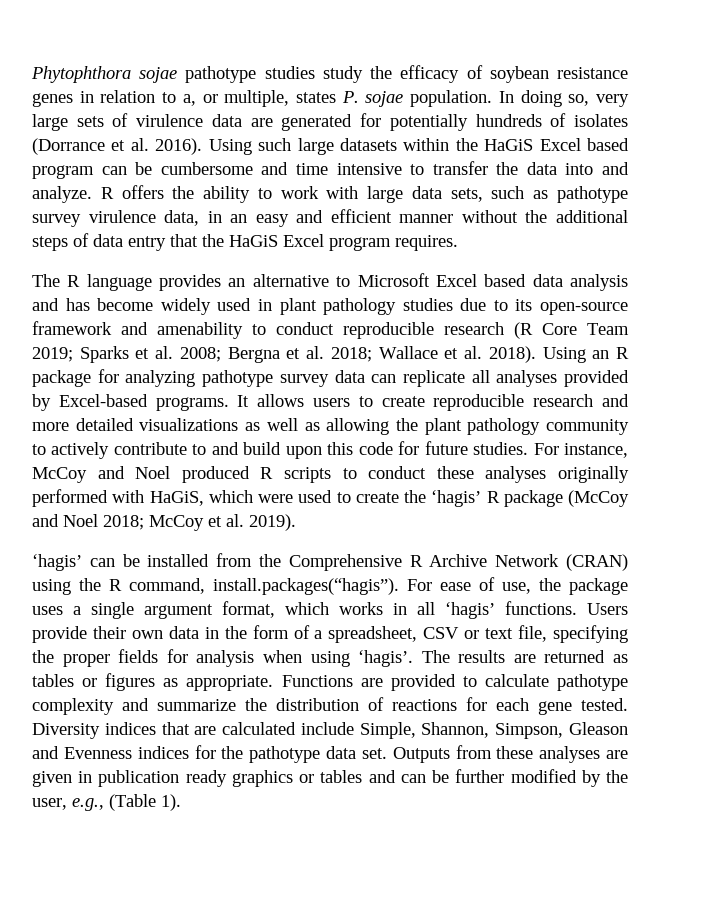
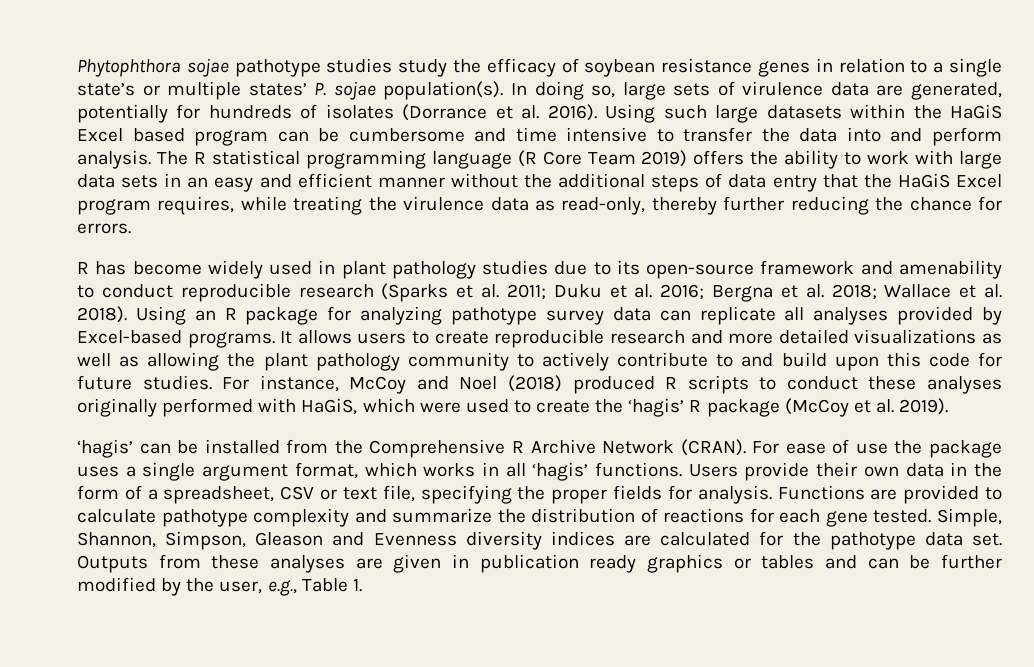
[182,90,337,107] a, or multiple, states -> [933,58,1002,77] [77,81,307,100] a single state’s or multiple states’
[410,90,493,107] population. -> [383,81,504,100] population(s).
[596,94,629,107] very -> (616, 91) none
[281,113,468,131] generated for potentially -> [911,82,1002,100] [77,104,201,123] generated, potentially for
[32,186,114,203] analyze. R -> [931,127,1002,146] [77,150,688,169] perform analysis. The R statistical programming language (R Core Team 2019)
[450,186,628,203] [32,210,200,227] sets, such as pathotype survey virulence data, -> [121,175,159,188] sets
[395,235,458,251] [32,273,629,291] [32,298,59,311] requires. // The R language provides an alternative to Microsoft Excel based data analysis and -> [157,196,1003,215] [77,223,131,234] [77,262,89,274] requires, while treating the virulence data as read-only, thereby further reducing the chance for errors. // R
[514,322,629,339] [32,346,221,363] (R Core Team 2019; Sparks et al. 2008; -> [381,283,705,302] (Sparks et al. 2011; Duku et al. 2016;
(171, 472) none -> [508,375,562,392] (2018)
[32,514,204,531] and Noel 2018; McCoy -> (849, 407) none
[566,554,628,571] [32,578,399,595] (CRAN) using the R command, install.packages(“hagis”). -> [680,439,746,456] (CRAN).
[502,582,531,594] use, -> [855,443,888,454] use
[196,650,628,667] [32,673,274,691] analysis when using ‘hagis’. The results are returned as tables or figures as appropriate. -> [697,485,772,504] analysis.
[32,722,354,739] Diversity indices that are calculated include -> (932, 516) none
[137,746,189,759] indices -> [465,531,751,550] diversity indices are calculated
[109,794,181,811] (Table 1). -> [301,578,362,592] Table 1.

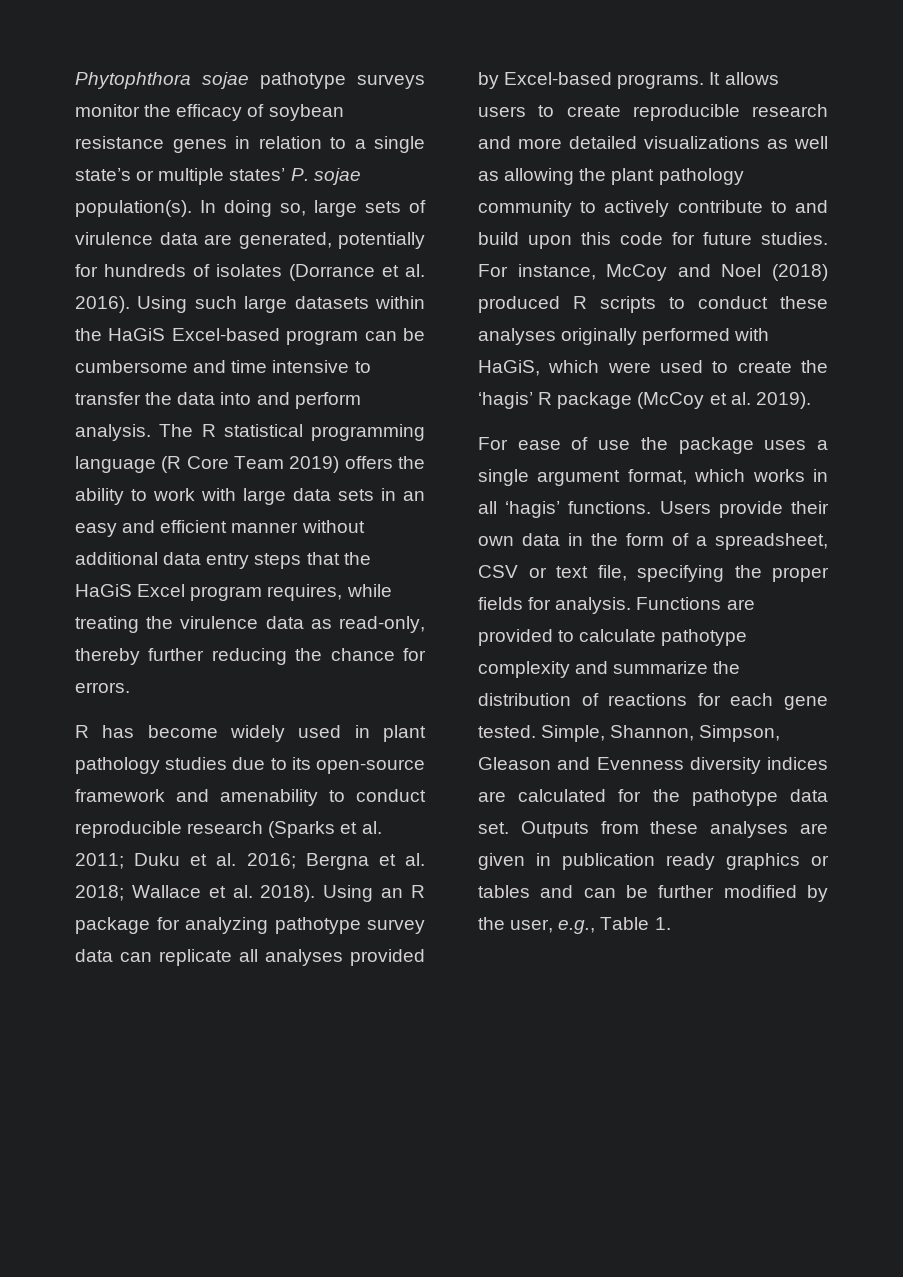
[326,58,448,77] studies study -> [357,74,425,89] [75,104,140,117] surveys monitor
[77,128,185,142] Excel based -> [171,328,280,341] Excel-based
[524,173,723,192] the additional steps of -> [75,552,158,565] additional
(817, 183) none -> [254,553,302,569] steps
[77,439,746,458] ‘hagis’ can be installed from the Comprehensive R Archive Network (CRAN). -> (811, 400) none

